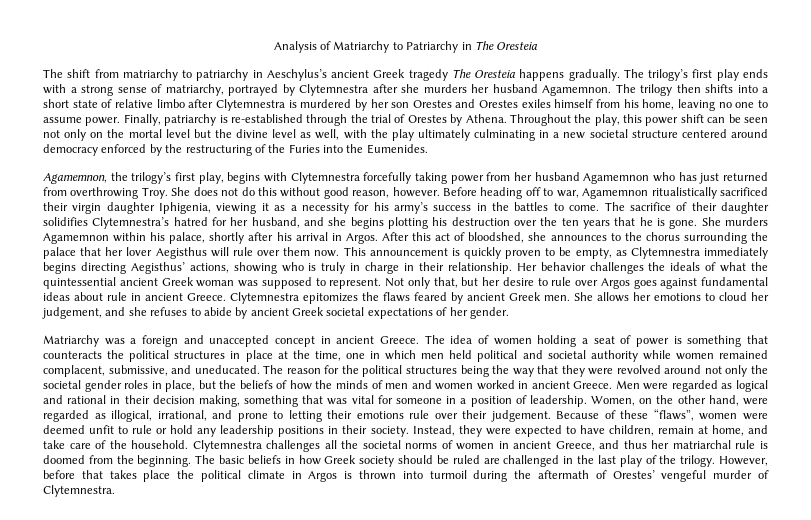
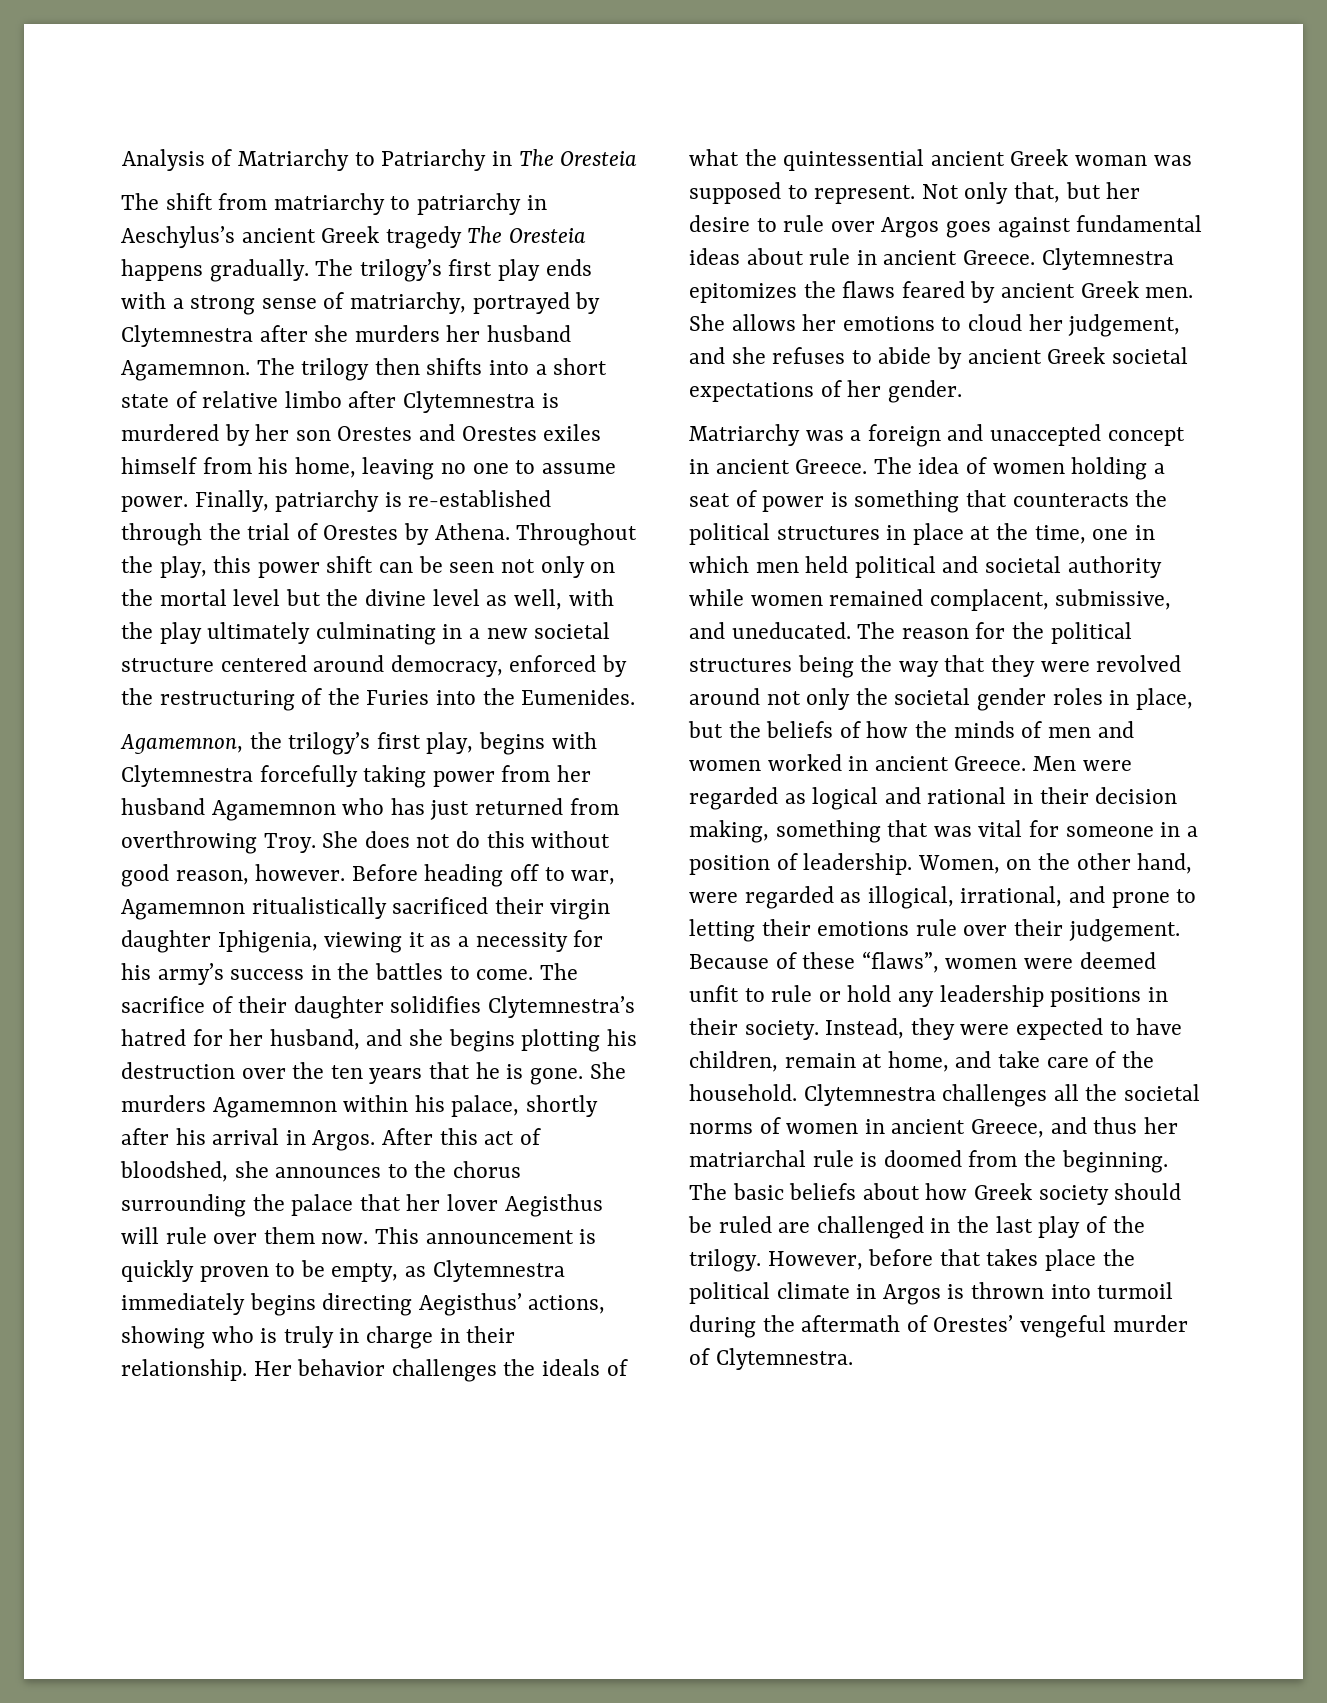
[43,144,98,156] democracy -> [390,655,503,677] democracy,
[284,456,295,464] in -> [862,1183,920,1200] about

